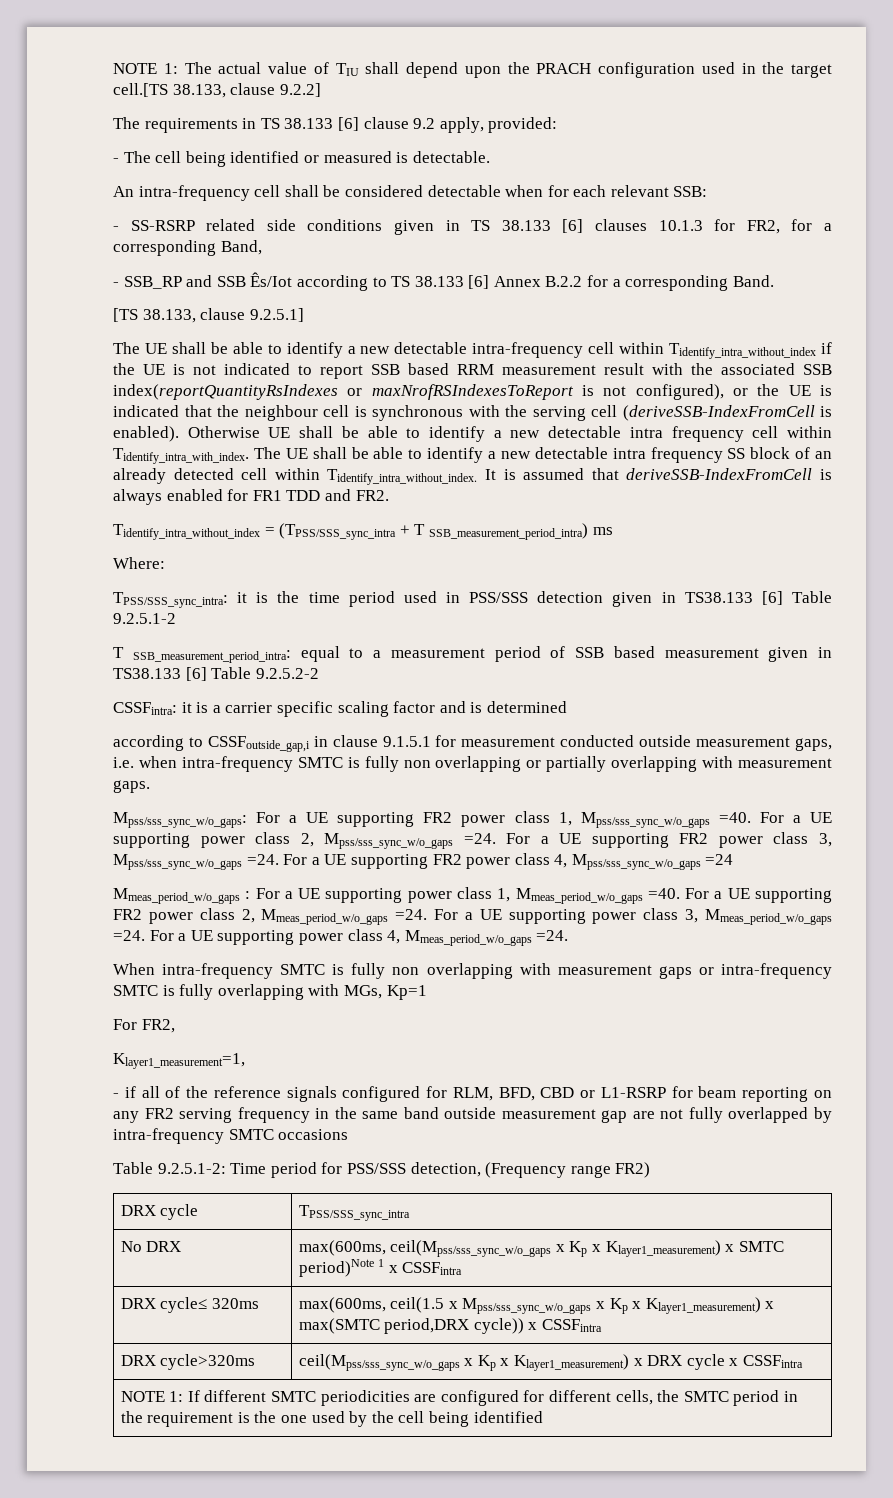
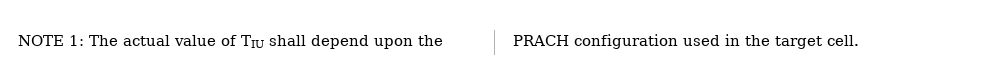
[113,83,321,98] [113,117,558,133] [113,151,490,167] [113,185,708,201] [113,219,833,235] [113,240,262,256] [113,272,774,291] [113,308,304,323] [113,342,832,359] [113,363,832,379] [113,384,833,400] [113,405,832,421] [113,426,832,442] [113,447,832,464] [113,468,833,485] [113,489,389,505] [113,523,613,540] [113,557,165,569] [113,591,832,608] [113,613,176,624] [113,646,832,663] [113,667,319,681] [113,701,567,717] [113,735,832,752] [113,756,832,772] [113,780,150,793] [113,811,833,828] [113,832,833,849] [113,853,734,870] [113,887,833,904] [113,908,832,925] [113,929,569,946] [113,963,832,979] [113,984,427,1000] [113,1019,175,1033] [113,1053,245,1069] [113,1086,832,1102] [113,1107,832,1123] [113,1128,349,1144] [113,1162,651,1178] [120,1204,199,1220] [298,1205,410,1221] [120,1241,182,1252] [298,1240,784,1257] [298,1259,463,1277] [120,1297,259,1313] [298,1297,775,1314] [298,1318,602,1334] [120,1354,256,1370] [298,1354,803,1371] [120,1390,798,1406] [120,1411,543,1427] cell.[TS 38.133, clause 9.2.2] // The requirements in TS 38.133 [6] clause 9.2 apply, provided: // - The cell being identified or measured is detectable. // An intra-frequency cell shall be considered detectable when for each relevant SSB: // - SS-RSRP related side conditions given in TS 38.133 [6] clauses 10.1.3 for FR2, for a corresponding Band, // - SSB_RP and SSB Ês/Iot according to TS 38.133 [6] Annex B.2.2 for a corresponding Band. // [TS 38.133, clause 9.2.5.1] // The UE shall be able to identify a new detectable intra-frequency cell within Tidentify_intra_without_index if the UE is not indicated to report SSB based RRM measurement result with the associated SSB index(reportQuantityRsIndexes or maxNrofRSIndexesToReport is not configured), or the UE is indicated that the neighbour cell is synchronous with the serving cell (deriveSSB-IndexFromCell is enabled). Otherwise UE shall be able to identify a new detectable intra frequency cell within Tidentify_intra_with_index. The UE shall be able to identify a new detectable intra frequency SS block of an already detected cell within Tidentify_intra_without_index. It is assumed that deriveSSB-IndexFromCell is always enabled for FR1 TDD and FR2. // Tidentify_intra_without_index = (TPSS/SSS_sync_intra + T SSB_measurement_period_intra) ms // Where: // TPSS/SSS_sync_intra: it is the time period used in PSS/SSS detection given in TS38.133 [6] Table 9.2.5.1-2 // T SSB_measurement_period_intra: equal to a measurement period of SSB based measurement given in TS38.133 [6] Table 9.2.5.2-2 // CSSFintra: it is a carrier specific scaling factor and is determined // according to CSSFoutside_gap,i in clause 9.1.5.1 for measurement conducted outside measurement gaps, i.e. when intra-frequency SMTC is fully non overlapping or partially overlapping with measurement gaps. // Mpss/sss_sync_w/o_gaps: For a UE supporting FR2 power class 1, Mpss/sss_sync_w/o_gaps =40. For a UE supporting power class 2, Mpss/sss_sync_w/o_gaps =24. For a UE supporting FR2 power class 3, Mpss/sss_sync_w/o_gaps =24. For a UE supporting FR2 power class 4, Mpss/sss_sync_w/o_gaps =24 // Mmeas_period_w/o_gaps : For a UE supporting power class 1, Mmeas_period_w/o_gaps =40. For a UE supporting FR2 power class 2, Mmeas_period_w/o_gaps =24. For a UE supporting power class 3, Mmeas_period_w/o_gaps =24. For a UE supporting power class 4, Mmeas_period_w/o_gaps =24. // When intra-frequency SMTC is fully non overlapping with measurement gaps or intra-frequency SMTC is fully overlapping with MGs, Kp=1 // For FR2, // Klayer1_measurement=1, // - if all of the reference signals configured for RLM, BFD, CBD or L1-RSRP for beam reporting on any FR2 serving frequency in the same band outside measurement gap are not fully overlapped by intra-frequency SMTC occasions // Table 9.2.5.1-2: Time period for PSS/SSS detection, (Frequency range FR2) // DRX cycle | TPSS/SSS_sync_intra // No DRX | max(600ms, ceil(Mpss/sss_sync_w/o_gaps x Kp x Klayer1_measurement) x SMTC period)Note 1 x CSSFintra // DRX cycle≤ 320ms | max(600ms, ceil(1.5 x Mpss/sss_sync_w/o_gaps x Kp x Klayer1_measurement) x max(SMTC period,DRX cycle)) x CSSFintra // DRX cycle>320ms | ceil(Mpss/sss_sync_w/o_gaps x Kp x Klayer1_measurement) x DRX cycle x CSSFintra // NOTE 1: If different SMTC periodicities are configured for different cells, the SMTC period in the requirement is the one used by the cell being identified -> [827,35,859,46] cell.

